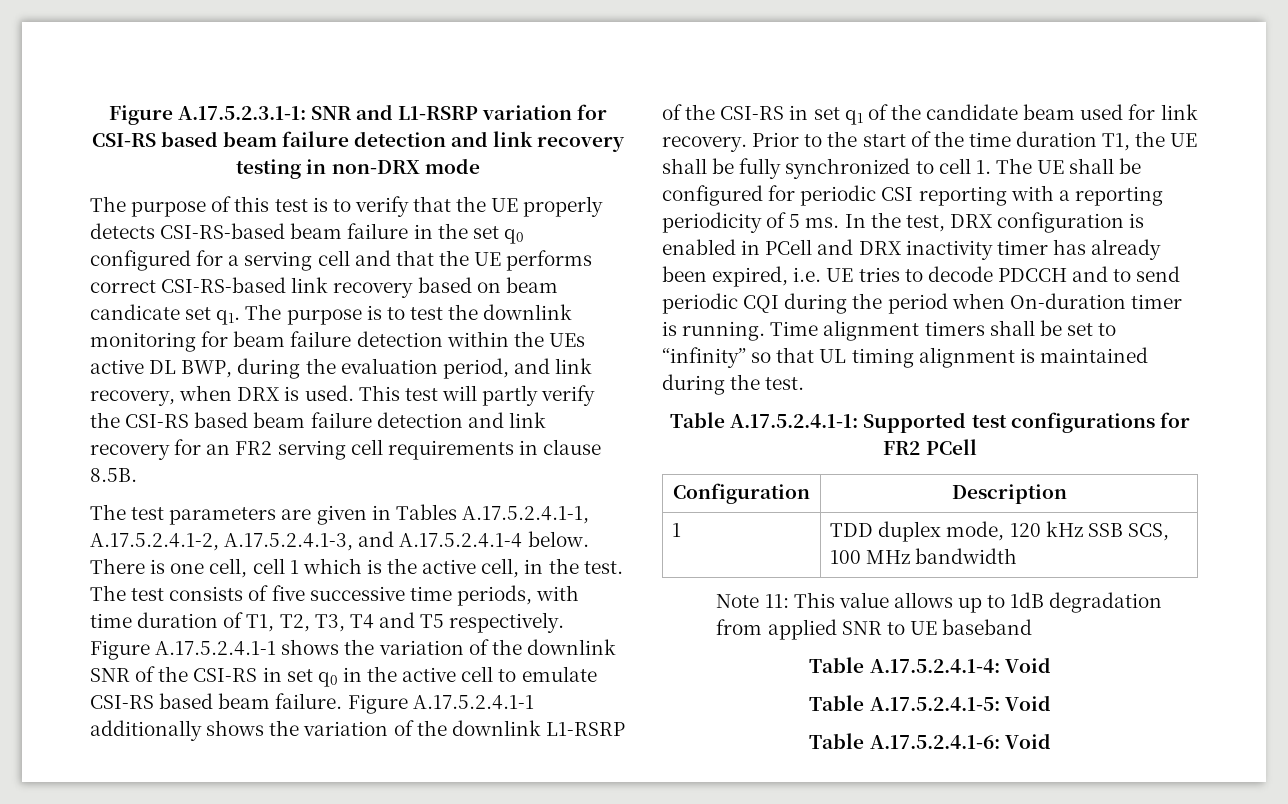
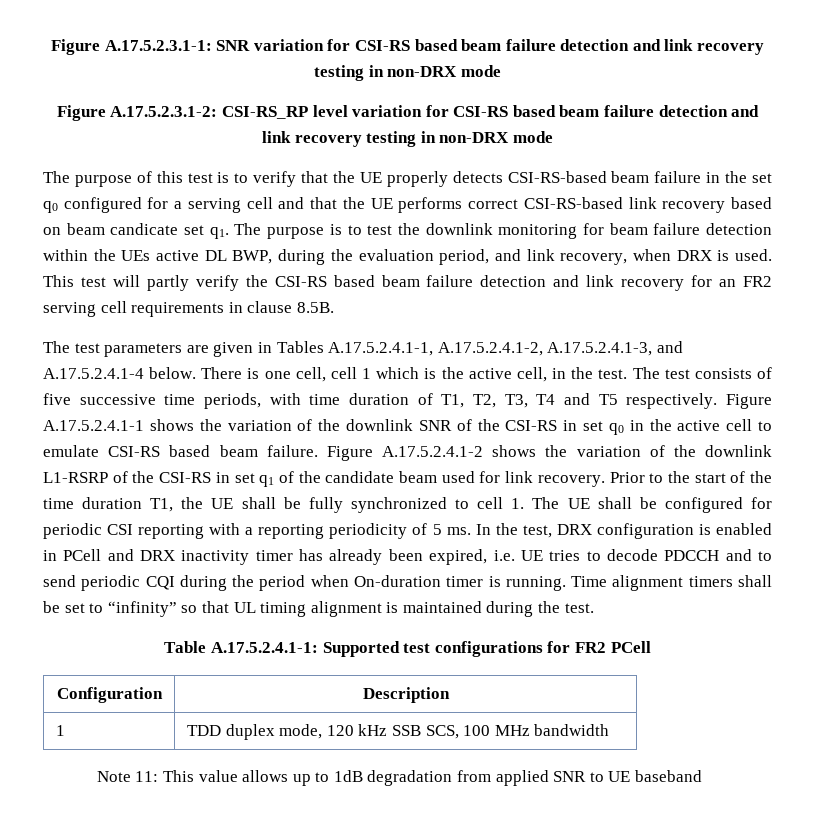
[356,104,479,120] and L1-RSRP -> [253,39,765,55] [314,65,501,81] [56,105,348,121] variation for CSI-RS based beam failure detection and link recovery testing in non-DRX mode // Figure A.17.5.2.3.1-2: CSI-RS_RP level
[412,695,534,710] [90,720,202,741] A.17.5.2.4.1-1 additionally -> [382,446,483,457] A.17.5.2.4.1-2
[809,657,1051,673] [809,695,1051,711] [809,733,1051,749] // Table A.17.5.2.4.1-4: Void // Table A.17.5.2.4.1-5: Void // Table A.17.5.2.4.1-6: Void -> (703, 776) none

